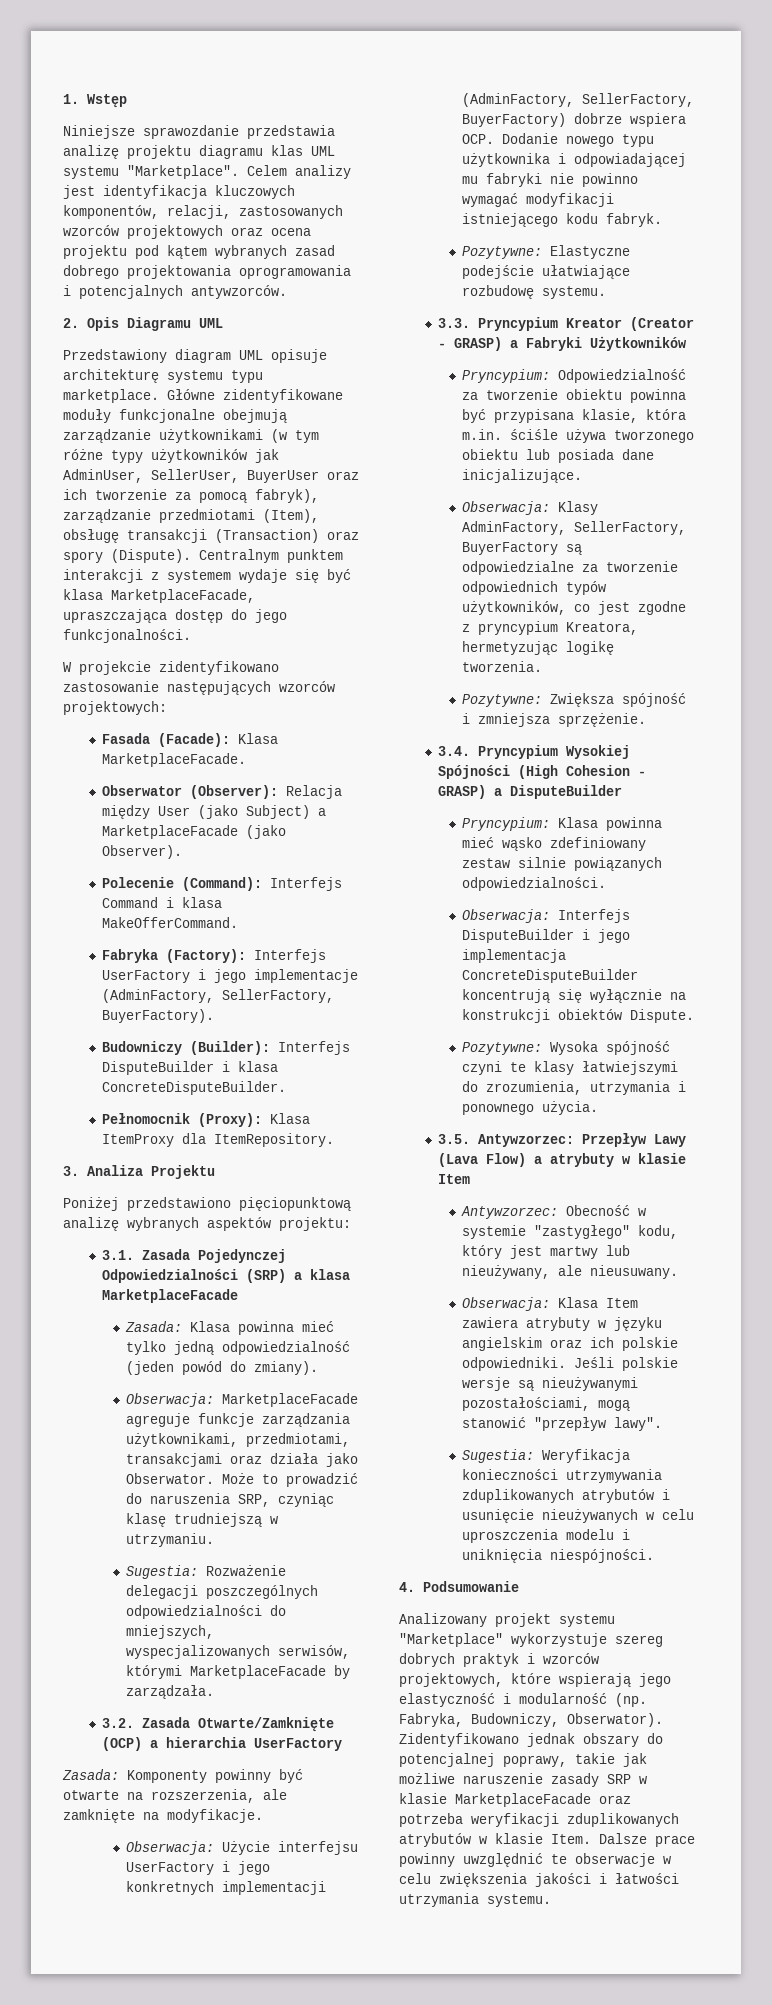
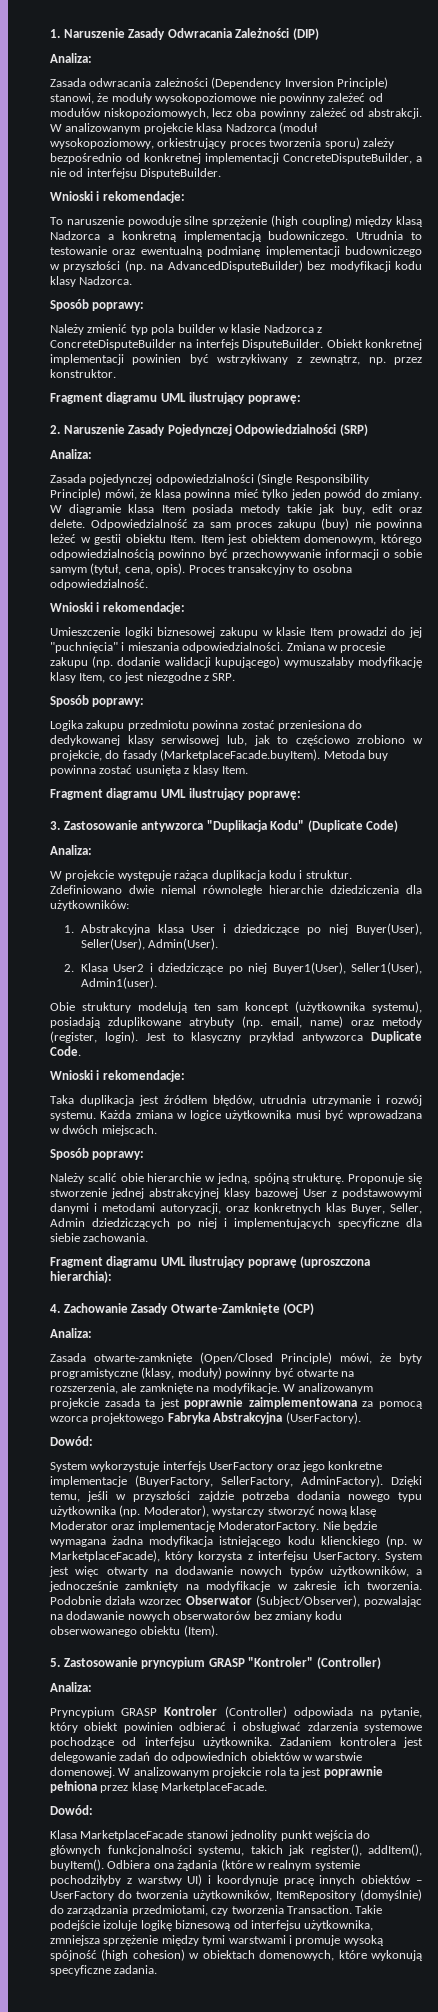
[63,94,127,108] [63,125,335,139] [63,145,335,159] [63,165,351,179] [63,185,295,199] [63,205,343,219] [63,225,311,239] [63,245,335,259] [63,265,351,279] [63,285,287,299] [63,317,223,331] [63,349,327,363] [63,369,263,383] [63,389,343,403] [63,409,287,423] [63,429,319,443] [63,449,279,463] [63,469,359,483] [63,489,319,503] [63,509,319,523] [63,529,359,543] [63,549,343,563] [63,569,351,583] [63,589,255,603] [63,609,287,623] [63,629,191,643] [63,661,279,675] [63,681,335,695] [63,701,167,715] [102,733,279,747] [102,753,247,767] [102,785,343,799] [102,805,327,819] [102,825,287,839] [102,845,183,859] [102,877,343,891] [102,897,223,908] [102,917,239,928] [102,949,327,963] [102,969,359,983] [102,989,335,1003] [102,1009,215,1023] [102,1041,351,1055] [102,1061,279,1075] [102,1081,287,1095] [102,1113,311,1127] [102,1133,335,1147] [63,1165,215,1179] [63,1197,351,1211] [63,1217,351,1231] [102,1249,287,1263] [102,1269,351,1283] [102,1289,239,1303] [125,1321,335,1335] [126,1341,351,1355] [126,1361,319,1375] [126,1393,359,1407] [126,1413,351,1427] [126,1433,351,1447] [126,1453,359,1467] [126,1473,359,1487] [126,1493,335,1507] [126,1513,279,1527] [126,1533,215,1547] [126,1565,287,1579] [126,1585,319,1599] [126,1605,287,1619] [126,1625,215,1639] [126,1645,351,1659] [126,1665,351,1679] [126,1685,215,1699] [102,1717,335,1732] [102,1737,343,1751] [62,1769,207,1783] 1. Wstęp // Niniejsze sprawozdanie przedstawia analizę projektu diagramu klas UML systemu "Marketplace". Celem analizy jest identyfikacja kluczowych komponentów, relacji, zastosowanych wzorców projektowych oraz ocena projektu pod kątem wybranych zasad dobrego projektowania oprogramowania i potencjalnych antywzorców. // 2. Opis Diagramu UML // Przedstawiony diagram UML opisuje architekturę systemu typu marketplace. Główne zidentyfikowane moduły funkcjonalne obejmują zarządzanie użytkownikami (w tym różne typy użytkowników jak AdminUser, SellerUser, BuyerUser oraz ich tworzenie za pomocą fabryk), zarządzanie przedmiotami (Item), obsługę transakcji (Transaction) oraz spory (Dispute). Centralnym punktem interakcji z systemem wydaje się być klasa MarketplaceFacade, upraszczająca dostęp do jego funkcjonalności. // W projekcie zidentyfikowano zastosowanie następujących wzorców projektowych: // Fasada (Facade): Klasa MarketplaceFacade. // Obserwator (Observer): Relacja między User (jako Subject) a MarketplaceFacade (jako Observer). // Polecenie (Command): Interfejs Command i klasa MakeOfferCommand. // Fabryka (Factory): Interfejs UserFactory i jego implementacje (AdminFactory, SellerFactory, BuyerFactory). // Budowniczy (Builder): Interfejs DisputeBuilder i klasa ConcreteDisputeBuilder. // Pełnomocnik (Proxy): Klasa ItemProxy dla ItemRepository. // 3. Analiza Projektu // Poniżej przedstawiono pięciopunktową analizę wybranych aspektów projektu: // 3.1. Zasada Pojedynczej Odpowiedzialności (SRP) a klasa MarketplaceFacade // Zasada: Klasa powinna mieć tylko jedną odpowiedzialność (jeden powód do zmiany). // Obserwacja: MarketplaceFacade agreguje funkcje zarządzania użytkownikami, przedmiotami, transakcjami oraz działa jako Obserwator. Może to prowadzić do naruszenia SRP, czyniąc klasę trudniejszą w utrzymaniu. // Sugestia: Rozważenie delegacji poszczególnych odpowiedzialności do mniejszych, wyspecjalizowanych serwisów, którymi MarketplaceFacade by zarządzała. // 3.2. Zasada Otwarte/Zamknięte (OCP) a hierarchia UserFactory // Zasada: Komponenty -> [50,28,319,40] [50,53,92,63] [50,77,388,89] [50,93,383,104] [50,108,423,119] [50,122,318,134] [50,137,394,149] [50,153,422,164] [50,168,222,179] [50,191,185,203] [50,215,423,227] [50,231,422,242] [50,246,422,257] [50,260,423,272] [50,276,133,287] [50,299,145,311] [50,324,322,335] [50,339,422,350] [50,354,422,365] [50,369,116,378] [50,392,301,404] [50,424,368,436] [50,449,92,459] [50,473,369,485] [50,488,422,500] [50,504,422,515] [50,518,422,530] [50,534,422,545] [50,549,422,560] [50,563,352,575] [50,579,148,590] [50,602,185,614] [50,627,423,638] [50,642,386,653] [50,656,422,668] [50,672,236,683] [50,695,145,707] [50,720,363,731] [50,735,423,746] [50,749,388,761] [50,765,248,776] [50,788,301,800] [50,820,399,832] [50,845,92,855] [50,870,352,881] [50,885,422,896] [50,900,129,911] [64,923,422,935] [80,938,219,950] [64,962,423,974] [80,977,157,989] [50,1001,422,1013] [50,1016,422,1028] [50,1031,422,1043] [50,1046,81,1056] [50,1070,185,1082] [50,1095,422,1106] [50,1110,422,1121] [50,1125,157,1136] [50,1148,145,1160] [50,1173,422,1184] [50,1188,422,1199] [50,1203,422,1214] [50,1218,422,1229] [50,1233,149,1242] [50,1256,370,1268] [50,1271,112,1283] [50,1303,315,1315] [50,1328,92,1338] [50,1352,422,1364] [50,1367,222,1379] 1. Naruszenie Zasady Odwracania Zależności (DIP) // Analiza: // Zasada odwracania zależności (Dependency Inversion Principle) stanowi, że moduły wysokopoziomowe nie powinny zależeć od modułów niskopoziomowych, lecz oba powinny zależeć od abstrakcji. W analizowanym projekcie klasa Nadzorca (moduł wysokopoziomowy, orkiestrujący proces tworzenia sporu) zależy bezpośrednio od konkretnej implementacji ConcreteDisputeBuilder, a nie od interfejsu DisputeBuilder. // Wnioski i rekomendacje: // To naruszenie powoduje silne sprzężenie (high coupling) między klasą Nadzorca a konkretną implementacją budowniczego. Utrudnia to testowanie oraz ewentualną podmianę implementacji budowniczego w przyszłości (np. na AdvancedDisputeBuilder) bez modyfikacji kodu klasy Nadzorca. // Sposób poprawy: // Należy zmienić typ pola builder w klasie Nadzorca z ConcreteDisputeBuilder na interfejs DisputeBuilder. Obiekt konkretnej implementacji powinien być wstrzykiwany z zewnątrz, np. przez konstruktor. // Fragment diagramu UML ilustrujący poprawę: // 2. Naruszenie Zasady Pojedynczej Odpowiedzialności (SRP) // Analiza: // Zasada pojedynczej odpowiedzialności (Single Responsibility Principle) mówi, że klasa powinna mieć tylko jeden powód do zmiany. W diagramie klasa Item posiada metody takie jak buy, edit oraz delete. Odpowiedzialność za sam proces zakupu (buy) nie powinna leżeć w gestii obiektu Item. Item jest obiektem domenowym, którego odpowiedzialnością powinno być przechowywanie informacji o sobie samym (tytuł, cena, opis). Proces transakcyjny to osobna odpowiedzialność. // Wnioski i rekomendacje: // Umieszczenie logiki biznesowej zakupu w klasie Item prowadzi do jej "puchnięcia" i mieszania odpowiedzialności. Zmiana w procesie zakupu (np. dodanie walidacji kupującego) wymuszałaby modyfikację klasy Item, co jest niezgodne z SRP. // Sposób poprawy: // Logika zakupu przedmiotu powinna zostać przeniesiona do dedykowanej klasy serwisowej lub, jak to częściowo zrobiono w projekcie, do fasady (MarketplaceFacade.buyItem). Metoda buy powinna zostać usunięta z klasy Item. // Fragment diagramu UML ilustrujący poprawę: // 3. Zastosowanie antywzorca "Duplikacja Kodu" (Duplicate Code) // Analiza: // W projekcie występuje rażąca duplikacja kodu i struktur. Zdefiniowano dwie niemal równoległe hierarchie dziedziczenia dla użytkowników: // 1. Abstrakcyjna klasa User i dziedziczące po niej Buyer(User), Seller(User), Admin(User). // 2. Klasa User2 i dziedziczące po niej Buyer1(User), Seller1(User), Admin1(user). // Obie struktury modelują ten sam koncept (użytkownika systemu), posiadają zduplikowane atrybuty (np. email, name) oraz metody (register, login). Jest to klasyczny przykład antywzorca Duplicate Code. // Wnioski i rekomendacje: // Taka duplikacja jest źródłem błędów, utrudnia utrzymanie i rozwój systemu. Każda zmiana w logice użytkownika musi być wprowadzana w dwóch miejscach. // Sposób poprawy: // Należy scalić obie hierarchie w jedną, spójną strukturę. Proponuje się stworzenie jednej abstrakcyjnej klasy bazowej User z podstawowymi danymi i metodami autoryzacji, oraz konkretnych klas Buyer, Seller, Admin dziedziczących po niej i implementujących specyficzne dla siebie zachowania. // Fragment diagramu UML ilustrujący poprawę (uproszczona hierarchia): // 4. Zachowanie Zasady Otwarte-Zamknięte (OCP) // Analiza: // Zasada otwarte-zamknięte (Open/Closed Principle) mówi, że byty programistyczne (klasy, moduły)
[126,1841,359,1855] [126,1861,271,1875] [126,1881,327,1895] [462,93,695,107] [462,113,687,127] [462,133,655,147] [462,153,687,167] [462,173,639,187] [462,193,615,207] [462,213,663,227] [462,245,631,259] [462,265,631,279] [462,285,607,299] [438,317,695,331] [438,336,688,351] [462,369,687,383] [462,389,687,403] [462,409,687,423] [462,429,695,443] [462,449,655,463] [462,469,583,483] [462,501,599,515] [462,521,687,535] [462,542,583,555] [462,561,679,575] [462,581,607,595] [462,601,687,615] [462,621,639,635] [462,641,615,655] [462,661,543,672] [462,693,687,707] [462,713,647,727] [438,745,631,759] [438,765,647,779] [438,785,623,799] [462,817,663,831] [462,837,647,851] [462,857,663,871] [462,877,607,891] [462,909,631,923] [462,929,631,943] [462,949,567,963] [462,969,639,983] [462,989,687,1003] [462,1009,695,1023] [462,1041,671,1055] [462,1061,679,1075] [462,1081,687,1095] [462,1101,599,1115] [438,1133,687,1147] [438,1153,687,1167] [438,1174,471,1184] [461,1205,647,1219] [462,1225,679,1239] [462,1245,631,1259] [462,1265,679,1279] [462,1297,639,1311] [462,1317,663,1331] [462,1337,679,1351] [462,1357,679,1371] [462,1377,639,1391] [462,1397,631,1411] [462,1417,663,1431] [462,1449,631,1463] [462,1469,663,1483] [462,1489,671,1503] [462,1509,695,1523] [462,1529,631,1543] [462,1549,655,1563] [399,1581,519,1592] [399,1613,615,1627] [399,1633,663,1647] [399,1653,599,1667] [399,1673,671,1687] [399,1693,647,1707] [399,1713,663,1727] [399,1733,663,1747] [399,1753,647,1767] [399,1773,647,1787] [399,1793,631,1807] [399,1813,679,1827] [399,1833,695,1847] [399,1853,671,1867] [399,1873,679,1887] [399,1893,551,1907] // Obserwacja: Użycie interfejsu UserFactory i jego konkretnych implementacji (AdminFactory, SellerFactory, BuyerFactory) dobrze wspiera OCP. Dodanie nowego typu użytkownika i odpowiadającej mu fabryki nie powinno wymagać modyfikacji istniejącego kodu fabryk. // Pozytywne: Elastyczne podejście ułatwiające rozbudowę systemu. // 3.3. Pryncypium Kreator (Creator - GRASP) a Fabryki Użytkowników // Pryncypium: Odpowiedzialność za tworzenie obiektu powinna być przypisana klasie, która m.in. ściśle używa tworzonego obiektu lub posiada dane inicjalizujące. // Obserwacja: Klasy AdminFactory, SellerFactory, BuyerFactory są odpowiedzialne za tworzenie odpowiednich typów użytkowników, co jest zgodne z pryncypium Kreatora, hermetyzując logikę tworzenia. // Pozytywne: Zwiększa spójność i zmniejsza sprzężenie. // 3.4. Pryncypium Wysokiej Spójności (High Cohesion - GRASP) a DisputeBuilder // Pryncypium: Klasa powinna mieć wąsko zdefiniowany zestaw silnie powiązanych odpowiedzialności. // Obserwacja: Interfejs DisputeBuilder i jego implementacja ConcreteDisputeBuilder koncentrują się wyłącznie na konstrukcji obiektów Dispute. // Pozytywne: Wysoka spójność czyni te klasy łatwiejszymi do zrozumienia, utrzymania i ponownego użycia. // 3.5. Antywzorzec: Przepływ Lawy (Lava Flow) a atrybuty w klasie Item // Antywzorzec: Obecność w systemie "zastygłego" kodu, który jest martwy lub nieużywany, ale nieusuwany. // Obserwacja: Klasa Item zawiera atrybuty w języku angielskim oraz ich polskie odpowiedniki. Jeśli polskie wersje są nieużywanymi pozostałościami, mogą stanowić "przepływ lawy". // Sugestia: Weryfikacja konieczności utrzymywania zduplikowanych atrybutów i usunięcie nieużywanych w celu uproszczenia modelu i uniknięcia niespójności. // 4. Podsumowanie // Analizowany projekt systemu "Marketplace" wykorzystuje szereg dobrych praktyk i wzorców projektowych, które wspierają jego elastyczność i modularność (np. Fabryka, Budowniczy, Obserwator). Zidentyfikowano jednak obszary do potencjalnej poprawy, takie jak możliwe naruszenie zasady SRP w klasie MarketplaceFacade oraz potrzeba weryfikacji zduplikowanych atrybutów w klasie Item. Dalsze prace powinny uwzględnić te obserwacje w celu zwiększenia jakości i łatwości utrzymania systemu. -> [282,1383,374,1394] [50,1397,423,1409] [50,1412,361,1424] [50,1436,93,1446] [50,1461,383,1472] [50,1475,422,1487] [50,1491,422,1502] [50,1505,377,1517] [50,1521,377,1532] [50,1535,424,1547] [50,1550,422,1562] [49,1566,422,1577] [49,1581,422,1592] [50,1595,422,1607] [50,1611,343,1622] [50,1625,218,1637] [50,1657,381,1669] [50,1682,92,1692] [50,1706,422,1718] [50,1722,422,1733] [50,1737,423,1748] [50,1752,363,1763] [50,1766,383,1778] [50,1781,268,1793] [50,1805,93,1815] [50,1830,371,1841] [50,1844,422,1856] [50,1859,360,1871] [50,1874,422,1886] [50,1889,422,1901] [50,1905,383,1916] [50,1920,374,1931] [50,1935,384,1946] [50,1949,423,1961] [50,1965,158,1976] W analizowanym projekcie zasada ta jest poprawnie zaimplementowana za pomocą wzorca projektowego Fabryka Abstrakcyjna (UserFactory). // Dowód: // System wykorzystuje interfejs UserFactory oraz jego konkretne implementacje (BuyerFactory, SellerFactory, AdminFactory). Dzięki temu, jeśli w przyszłości zajdzie potrzeba dodania nowego typu użytkownika (np. Moderator), wystarczy stworzyć nową klasę Moderator oraz implementację ModeratorFactory. Nie będzie wymagana żadna modyfikacja istniejącego kodu klienckiego (np. w MarketplaceFacade), który korzysta z interfejsu UserFactory. System jest więc otwarty na dodawanie nowych typów użytkowników, a jednocześnie zamknięty na modyfikacje w zakresie ich tworzenia. Podobnie działa wzorzec Obserwator (Subject/Observer), pozwalając na dodawanie nowych obserwatorów bez zmiany kodu obserwowanego obiektu (Item). // 5. Zastosowanie pryncypium GRASP "Kontroler" (Controller) // Analiza: // Pryncypium GRASP Kontroler (Controller) odpowiada na pytanie, który obiekt powinien odbierać i obsługiwać zdarzenia systemowe pochodzące od interfejsu użytkownika. Zadaniem kontrolera jest delegowanie zadań do odpowiednich obiektów w warstwie domenowej. W analizowanym projekcie rola ta jest poprawnie pełniona przez klasę MarketplaceFacade. // Dowód: // Klasa MarketplaceFacade stanowi jednolity punkt wejścia do głównych funkcjonalności systemu, takich jak register(), addItem(), buyItem(). Odbiera ona żądania (które w realnym systemie pochodziłyby z warstwy UI) i koordynuje pracę innych obiektów – UserFactory do tworzenia użytkowników, ItemRepository (domyślnie) do zarządzania przedmiotami, czy tworzenia Transaction. Takie podejście izoluje logikę biznesową od interfejsu użytkownika, zmniejsza sprzężenie między tymi warstwami i promuje wysoką spójność (high cohesion) w obiektach domenowych, które wykonują specyficzne zadania.

